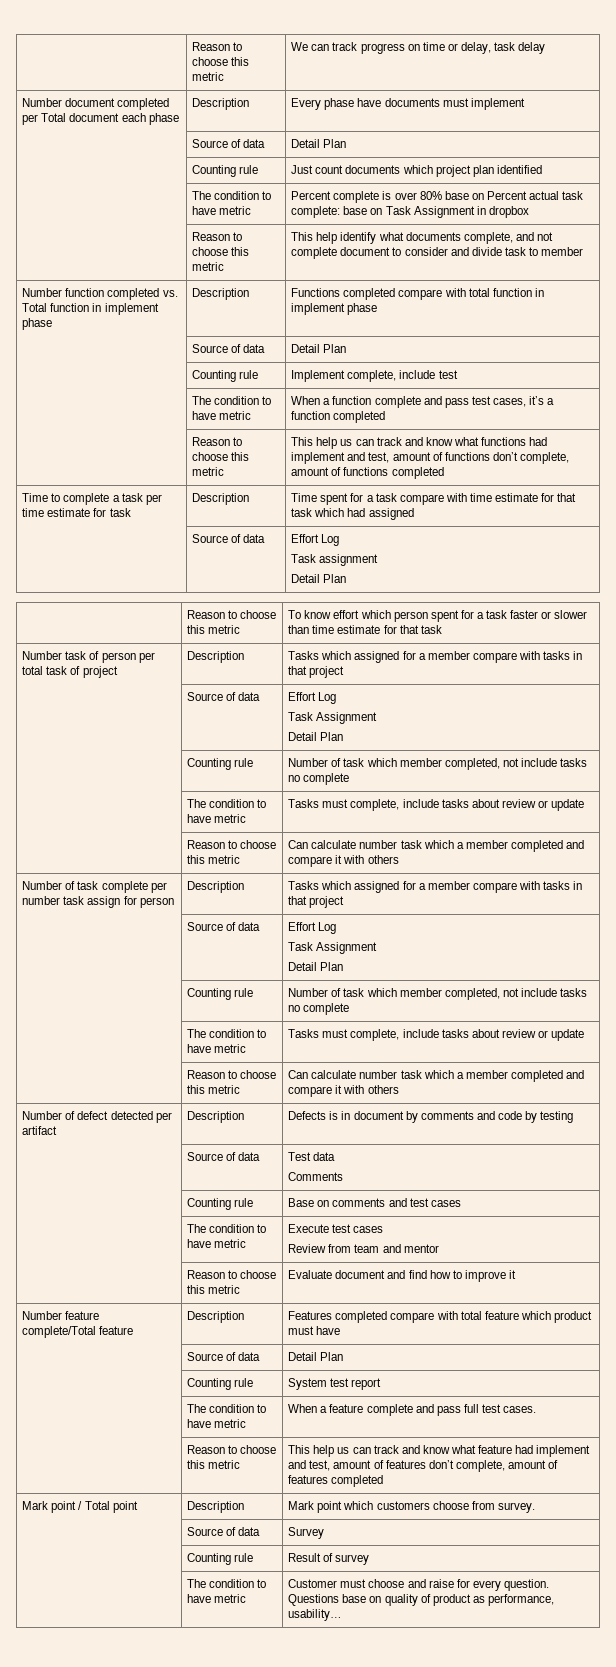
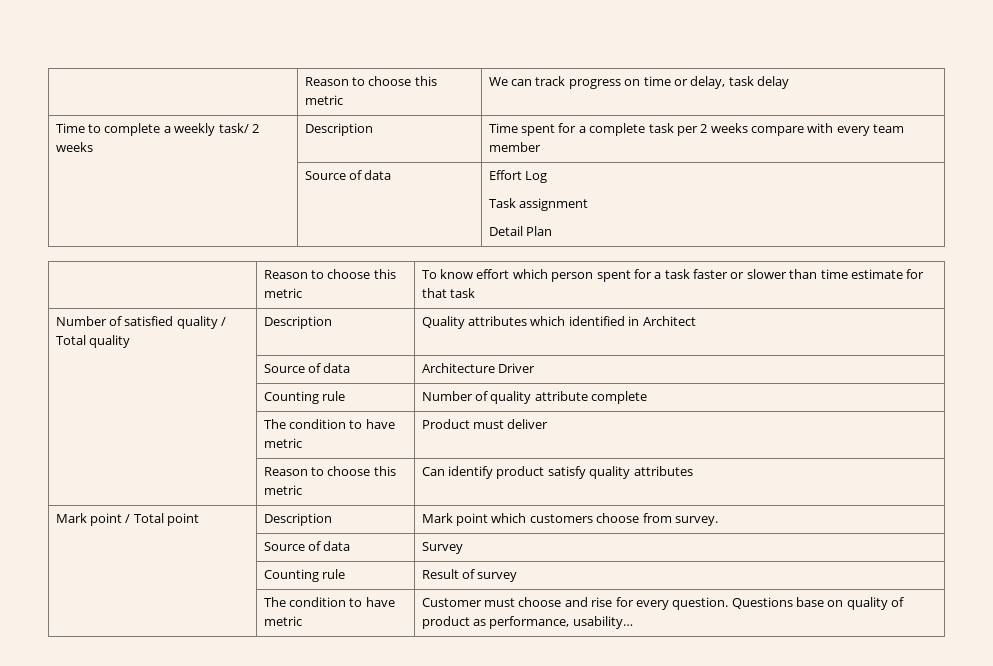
[22,98,170,110] [22,113,179,125] [192,98,250,110] [291,98,525,110] [192,139,266,148] [291,139,347,148] [192,165,259,177] [291,165,542,177] [192,191,272,200] [192,206,252,215] [291,191,584,203] [291,206,529,218] [192,232,243,241] [192,247,250,256] [192,262,225,271] [291,232,553,244] [291,247,584,259] [22,288,178,300] [22,303,159,315] [22,318,53,330] [192,288,250,300] [291,288,544,300] [291,303,378,315] [192,344,266,353] [291,344,347,353] [192,370,259,382] [291,370,458,382] [192,396,272,405] [192,411,252,420] [291,396,555,408] [291,411,386,423] [192,437,243,446] [192,452,250,461] [192,467,225,476] [291,437,548,449] [291,452,569,464] [291,467,444,479] [22,493,162,505] [22,508,131,517] Number document completed per Total document each phase | Description | Every phase have documents must implement // | Source of data | Detail Plan // | Counting rule | Just count documents which project plan identified // | The condition to have metric | Percent complete is over 80% base on Percent actual task complete: base on Task Assignment in dropbox // | Reason to choose this metric | This help identify what documents complete, and not complete document to consider and divide task to member // Number function completed vs. Total function in implement phase | Description | Functions completed compare with total function in implement phase // | Source of data | Detail Plan // | Counting rule | Implement complete, include test // | The condition to have metric | When a function complete and pass test cases, it’s a function completed // | Reason to choose this metric | This help us can track and know what functions had implement and test, amount of functions don’t complete, amount of functions completed // Time to complete a task per time estimate for task -> [55,123,259,136] [55,142,93,152] Time to complete a weekly task/ 2 weeks
[375,493,577,505] [291,508,414,520] task compare with time estimate for that task which had assigned -> [589,123,905,136] [488,142,541,152] complete task per 2 weeks compare with every team member
[65,651,155,663] [22,666,118,678] [187,651,245,663] [288,651,583,663] [288,666,345,678] [187,692,261,701] [288,692,337,704] [288,712,378,724] [288,732,344,741] [187,758,254,770] [288,758,588,770] [288,773,350,785] [187,799,267,808] [187,814,247,823] [288,799,585,811] [187,840,277,849] [187,855,241,864] [288,840,585,852] [288,855,399,867] [22,881,167,893] [22,896,174,908] [187,881,245,893] [288,881,583,893] [288,896,345,908] [187,922,261,931] [288,922,337,934] [288,942,378,954] [288,962,344,971] [187,988,254,1000] [288,988,588,1000] [288,1003,350,1015] [187,1029,267,1038] [187,1044,247,1053] [288,1029,585,1041] [187,1070,277,1079] [187,1085,241,1094] [288,1070,585,1082] [288,1085,399,1097] [22,1111,172,1123] [22,1126,58,1135] [187,1111,245,1123] [288,1111,574,1123] [187,1152,261,1161] [288,1152,336,1161] [288,1172,344,1181] [187,1198,254,1210] [288,1198,461,1207] [187,1224,267,1233] [187,1239,247,1248] [288,1224,384,1233] [288,1244,439,1253] [187,1270,277,1279] [187,1285,241,1294] [288,1270,516,1282] [22,1311,100,1320] [22,1326,134,1338] [187,1311,245,1323] [288,1311,592,1323] [288,1326,341,1335] [187,1352,261,1361] [288,1352,344,1361] [187,1378,254,1390] [288,1378,382,1390] [187,1404,267,1413] [187,1419,247,1428] [288,1404,537,1416] [187,1445,277,1454] [187,1460,241,1469] [288,1445,591,1457] [288,1460,559,1472] [288,1475,384,1487] task of person per total task of project | Description | Tasks which assigned for a member compare with tasks in that project // | Source of data | Effort Log // Task Assignment // Detail Plan // | Counting rule | Number of task which member completed, not include tasks no complete // | The condition to have metric | Tasks must complete, include tasks about review or update // | Reason to choose this metric | Can calculate number task which a member completed and compare it with others // Number of task complete per number task assign for person | Description | Tasks which assigned for a member compare with tasks in that project // | Source of data | Effort Log // Task Assignment // Detail Plan // | Counting rule | Number of task which member completed, not include tasks no complete // | The condition to have metric | Tasks must complete, include tasks about review or update // | Reason to choose this metric | Can calculate number task which a member completed and compare it with others // Number of defect detected per artifact | Description | Defects is in document by comments and code by testing // | Source of data | Test data // Comments // | Counting rule | Base on comments and test cases // | The condition to have metric | Execute test cases // Review from team and mentor // | Reason to choose this metric | Evaluate document and find how to improve it // Number feature complete/Total feature | Description | Features completed compare with total feature which product must have // | Source of data | Detail Plan // | Counting rule | System test report // | The condition to have metric | When a feature complete and pass full test cases. // | Reason to choose this metric | This help us can track and know what feature had implement and test, amount of features don’t complete, amount of features completed -> [109,316,227,329] [55,335,131,348] [263,316,332,329] [421,316,696,329] [263,363,351,373] [421,363,536,373] [263,391,346,404] [421,391,648,404] [263,419,395,429] [263,438,302,448] [421,419,549,429] [263,466,396,476] [263,485,302,495] [421,466,693,479] of satisfied quality / Total quality | Description | Quality attributes which identified in Architect // | Source of data | Architecture Driver // | Counting rule | Number of quality attribute complete // | The condition to have metric | Product must deliver // | Reason to choose this metric | Can identify product satisfy quality attributes
[428,1579,454,1588] raise -> [591,597,613,607] rise

